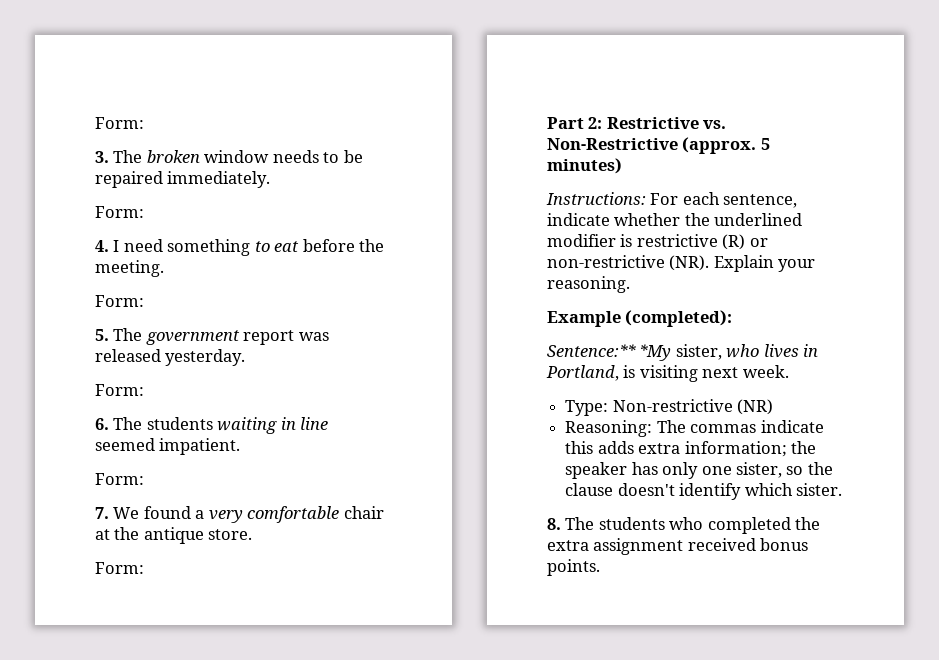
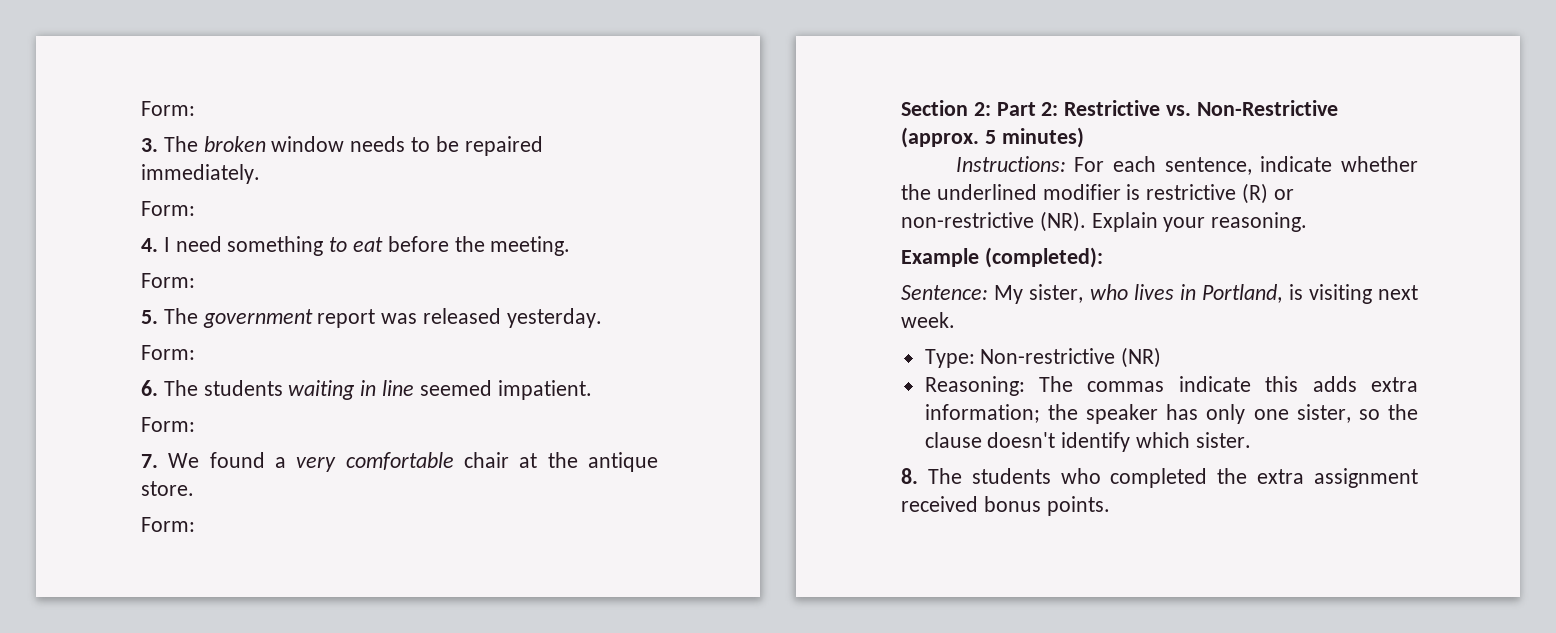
(144, 568) none -> [901,100,991,116] Section 2:
[547,344,672,361] Sentence:** *My -> [901,285,1024,304] Sentence: My

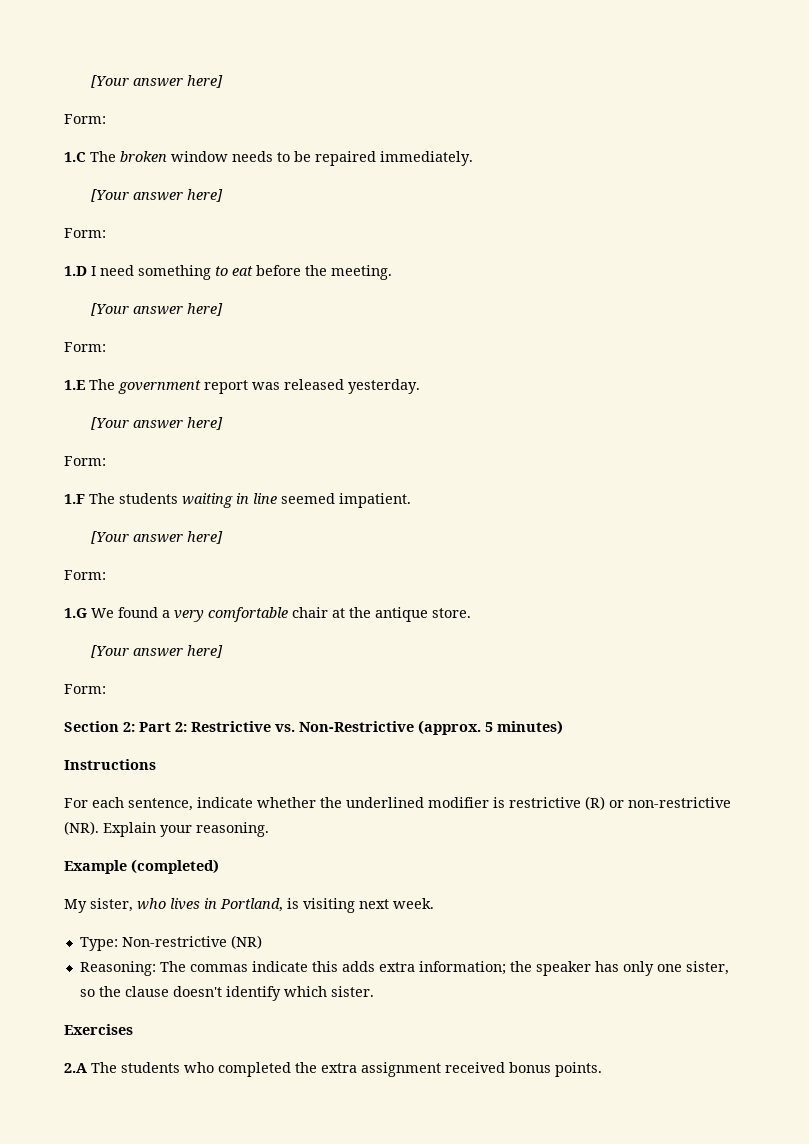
[141,101,195,116] [141,138,158,152] Form: // 3. -> [90,75,223,88] [64,114,106,124] [64,152,86,162] [Your answer here] // Form: // 1.C
[141,201,195,216] [141,238,158,252] // Form: // 4. -> [90,189,223,202] [64,228,106,238] [64,266,87,276] // [Your answer here] // Form: // 1.D
[141,273,195,288] [141,310,158,324] // Form: // 5. -> [90,303,223,316] [64,342,106,352] [64,380,85,390] // [Your answer here] // Form: // 1.E
[141,345,195,360] [141,380,158,396] // Form: // 6. -> [90,417,223,430] [64,456,106,466] [64,494,85,504] // [Your answer here] // Form: // 1.F
[141,417,195,432] [141,454,158,468] // Form: // 7. -> [90,531,223,544] [64,570,106,580] [64,608,87,618] // [Your answer here] // Form: // 1.G
(194, 488) none -> [90,645,223,658] // [Your answer here]
[955,156,1066,172] Instructions: -> [64,759,156,770] Instructions //
[984,247,1103,268] [901,285,988,300] (completed): // Sentence: -> [131,859,219,874] (completed) //
[901,468,918,484] 8. -> [64,1024,133,1035] [64,1063,87,1073] Exercises // 2.A

